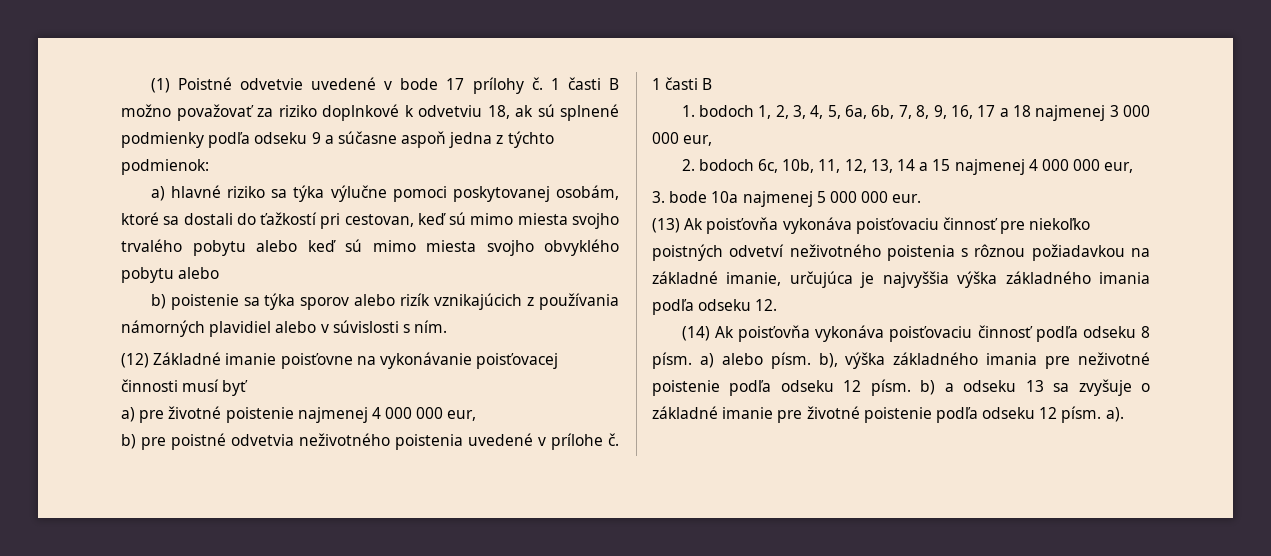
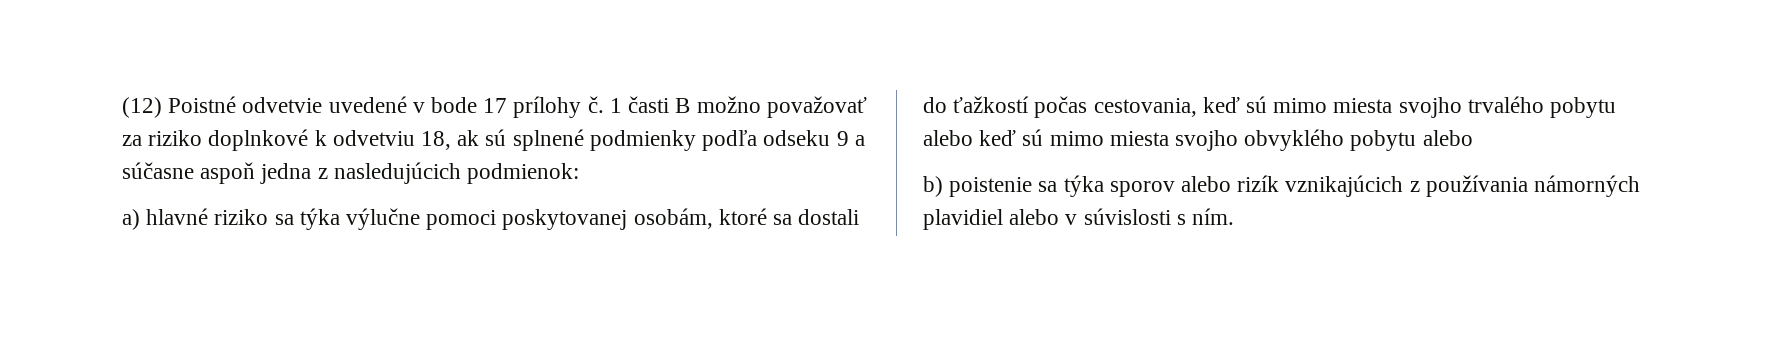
[150,78,170,93] (1) -> [122,97,162,118] (12)
[507,131,554,148] týchto -> [333,162,461,184] nasledujúcich
[320,213,414,229] pri cestovan, -> [1034,96,1197,118] počas cestovania,
[121,352,559,369] [121,379,249,396] [121,406,477,423] [121,433,619,450] [652,77,713,90] [681,105,1150,121] [652,132,713,146] [681,159,1134,175] [652,191,922,207] [652,217,1091,234] [652,244,1150,261] [652,271,1150,288] [652,299,778,315] [681,325,1150,342] [652,352,1150,369] [652,379,1150,396] [652,406,1124,423] // (12) Základné imanie poisťovne na vykonávanie poisťovacej činnosti musí byť // a) pre životné poistenie najmenej 4 000 000 eur, // b) pre poistné odvetvia neživotného poistenia uvedené v prílohe č. 1 časti B // 1. bodoch 1, 2, 3, 4, 5, 6a, 6b, 7, 8, 9, 16, 17 a 18 najmenej 3 000 000 eur, // 2. bodoch 6c, 10b, 11, 12, 13, 14 a 15 najmenej 4 000 000 eur, // 3. bode 10a najmenej 5 000 000 eur. // (13) Ak poisťovňa vykonáva poisťovaciu činnosť pre niekoľko poistných odvetví neživotného poistenia s rôznou požiadavkou na základné imanie, určujúca je najvyššia výška základného imania podľa odseku 12. // (14) Ak poisťovňa vykonáva poisťovaciu činnosť podľa odseku 8 písm. a) alebo písm. b), výška základného imania pre neživotné poistenie podľa odseku 12 písm. b) a odseku 13 sa zvyšuje o základné imanie pre životné poistenie podľa odseku 12 písm. a). -> (1235, 216) none

